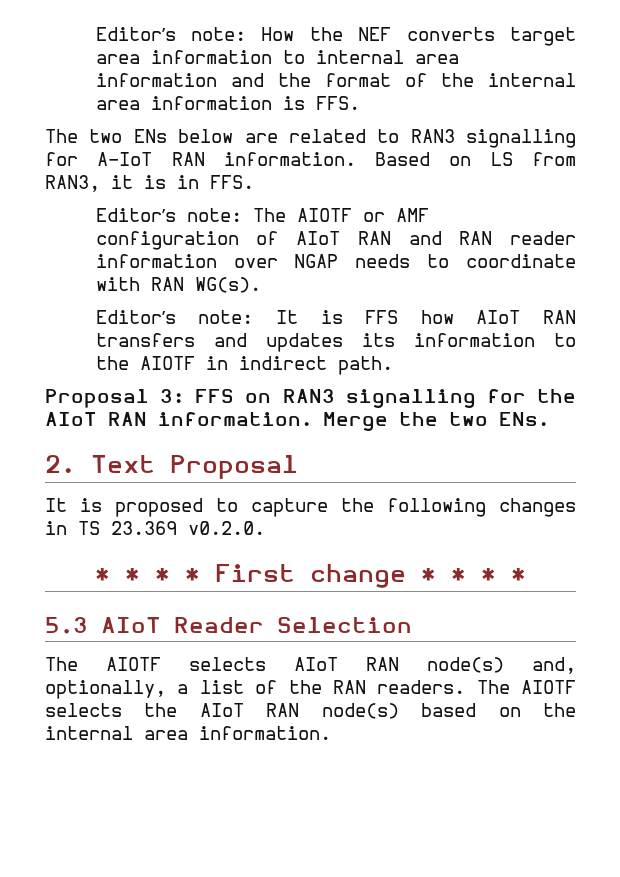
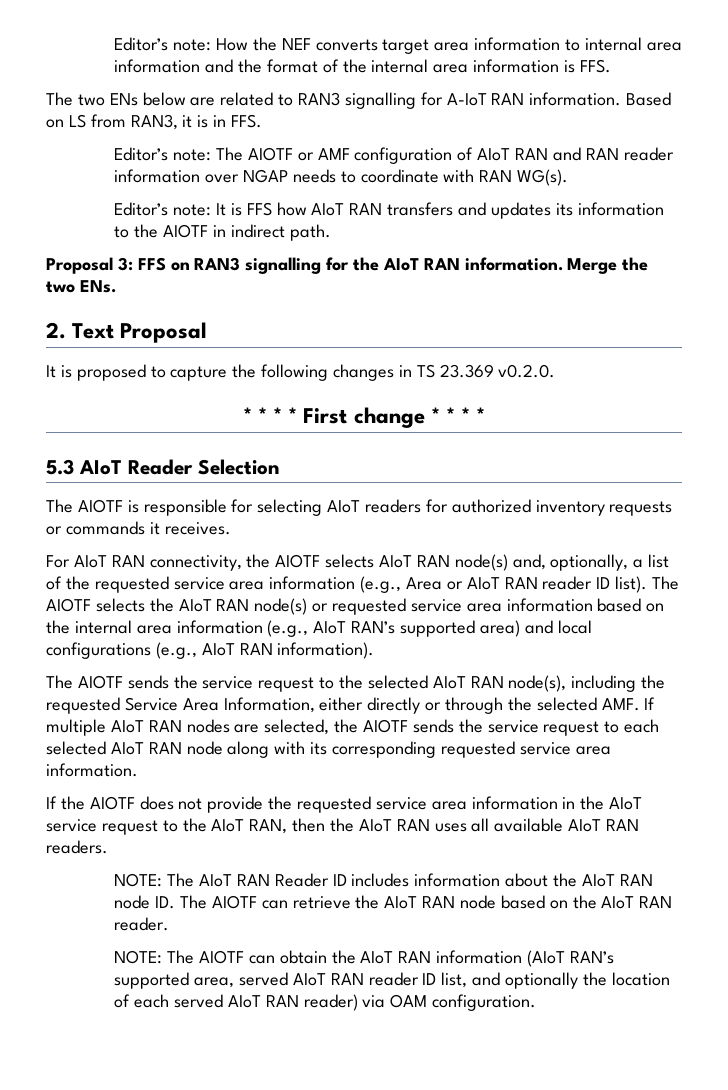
(161, 664) none -> [127,499,673,516] [46,521,231,535] [46,554,321,571] is responsible for selecting AIoT readers for authorized inventory requests or commands it receives. // For AIoT RAN connectivity, the AIOTF
[332,680,466,694] RAN readers. -> [94,576,648,593] requested service area information (e.g., Area or AIoT RAN reader ID list).
(399, 711) none -> [312,598,593,615] or requested service area information
[199,726,331,740] information. -> [176,620,592,637] [46,642,375,659] [46,675,666,692] [46,697,656,714] [46,719,660,736] [46,741,611,758] [46,763,138,777] [46,796,643,813] [46,818,640,835] [46,840,108,854] [114,873,653,887] [114,895,673,909] [114,917,170,931] [114,950,614,967] [114,972,670,989] [114,994,537,1011] information (e.g., AIoT RAN’s supported area) and local configurations (e.g., AIoT RAN information). // The AIOTF sends the service request to the selected AIoT RAN node(s), including the requested Service Area Information, either directly or through the selected AMF. If multiple AIoT RAN nodes are selected, the AIOTF sends the service request to each selected AIoT RAN node along with its corresponding requested service area information. // If the AIOTF does not provide the requested service area information in the AIoT service request to the AIoT RAN, then the AIoT RAN uses all available AIoT RAN readers. // NOTE: The AIoT RAN Reader ID includes information about the AIoT RAN node ID. The AIOTF can retrieve the AIoT RAN node based on the AIoT RAN reader. // NOTE: The AIOTF can obtain the AIoT RAN information (AIoT RAN’s supported area, served AIoT RAN reader ID list, and optionally the location of each served AIoT RAN reader) via OAM configuration.

